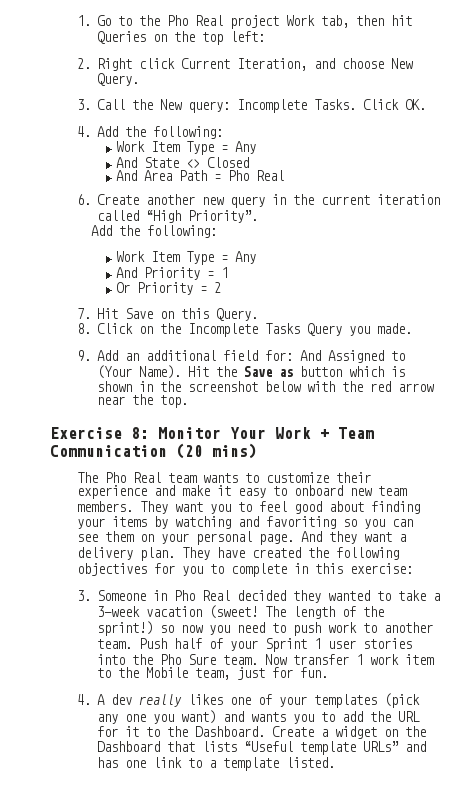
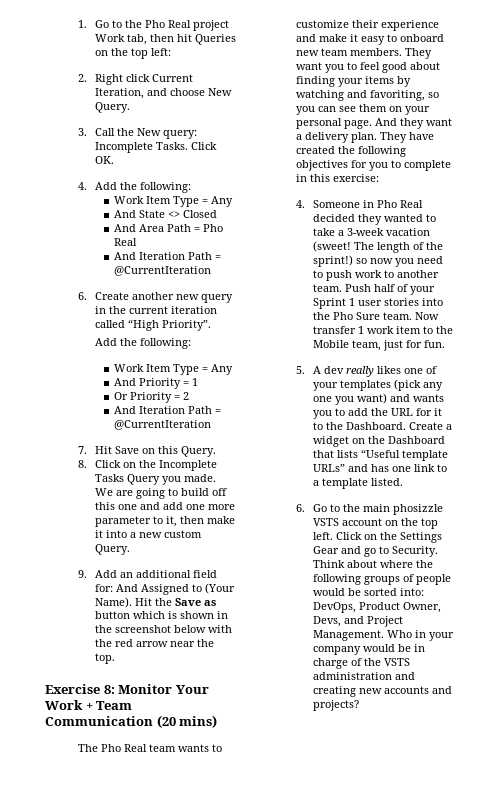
(285, 175) none -> [114,252,222,260] [114,266,212,276] // And Iteration Path = @CurrentIteration
(222, 287) none -> [114,406,222,414] [114,420,212,430] // And Iteration Path = @CurrentIteration
(412, 328) none -> [94,488,227,499] [94,502,235,510] [94,516,235,527] [94,530,202,538] [94,544,130,555] We are going to build off this one and add one more parameter to it, then make it into a new custom Query.
[266,516,337,529] favoriting -> [370,90,426,101] favoriting,
[77,590,92,601] 3. -> [296,200,306,208] 4.
[77,694,92,705] 4. -> [296,366,306,374] 5.
(335, 762) none -> [296,504,443,515] [312,518,438,529] [312,532,442,543] [312,546,438,557] [312,560,433,568] [312,574,451,585] [312,588,424,596] [312,602,441,613] [312,616,403,627] [312,630,454,641] [312,644,425,655] [312,658,410,669] [312,672,415,680] [312,686,452,697] [312,700,359,711] // 6. Go to the main phosizzle VSTS account on the top left. Click on the Settings Gear and go to Security. Think about where the following groups of people would be sorted into: DevOps, Product Owner, Devs, and Project Management. Who in your company would be in charge of the VSTS administration and creating new accounts and projects?

